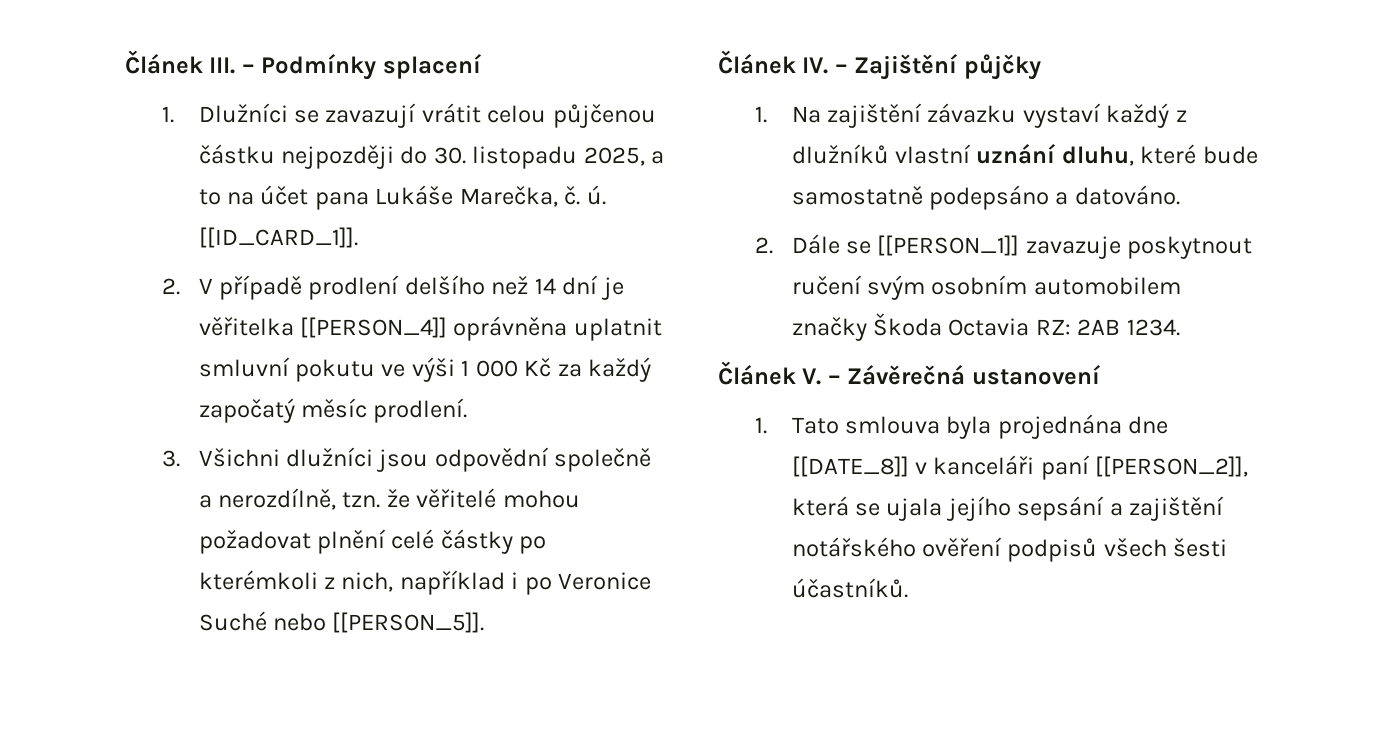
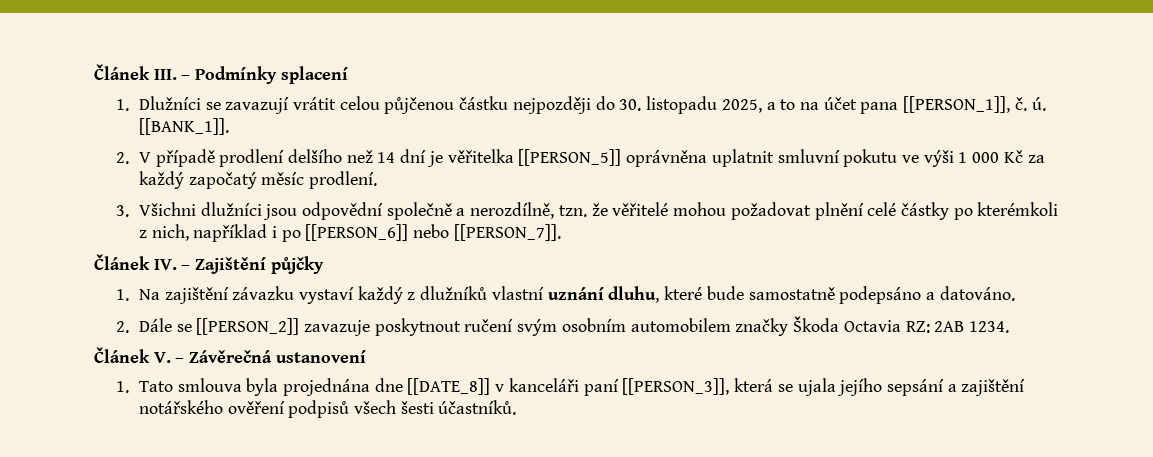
[375,185,558,207] Lukáše Marečka, -> [903,96,1011,113] [[PERSON_1]],
[198,227,358,248] [[ID_CARD_1]]. -> [138,118,229,135] [[BANK_1]].
[299,317,447,338] [[PERSON_4]] -> [518,149,622,166] [[PERSON_5]]
[558,572,652,590] [198,611,485,633] Veronice Suché nebo [[PERSON_5]]. -> [305,224,561,241] [[PERSON_6]] nebo [[PERSON_7]].
[877,235,1020,256] [[PERSON_1]] -> [196,318,300,335] [[PERSON_2]]
[1095,456,1249,477] [[PERSON_2]], -> [622,378,730,395] [[PERSON_3]],

